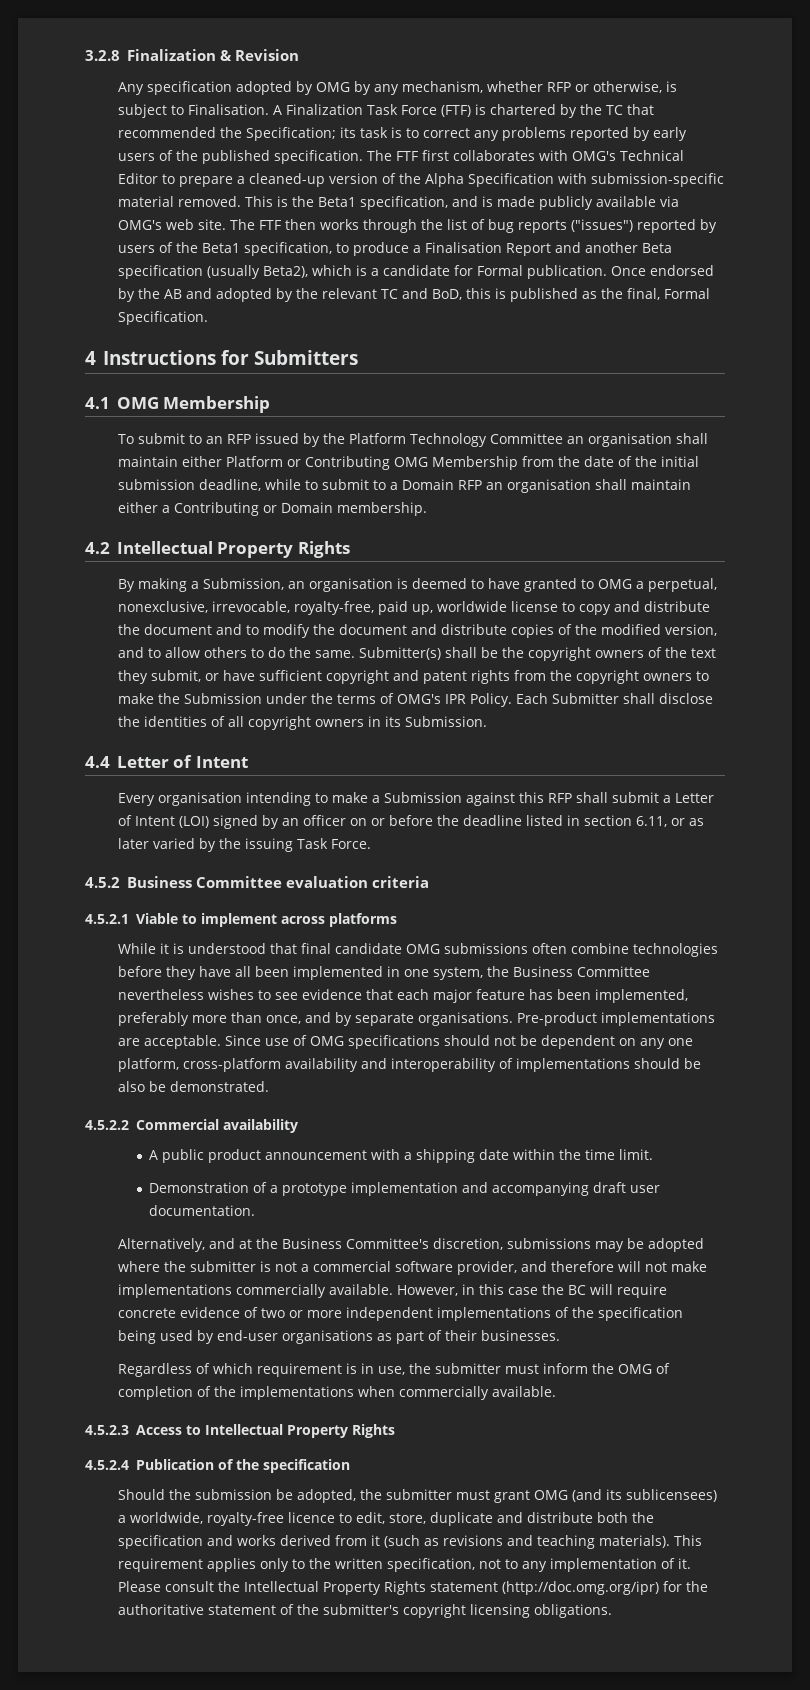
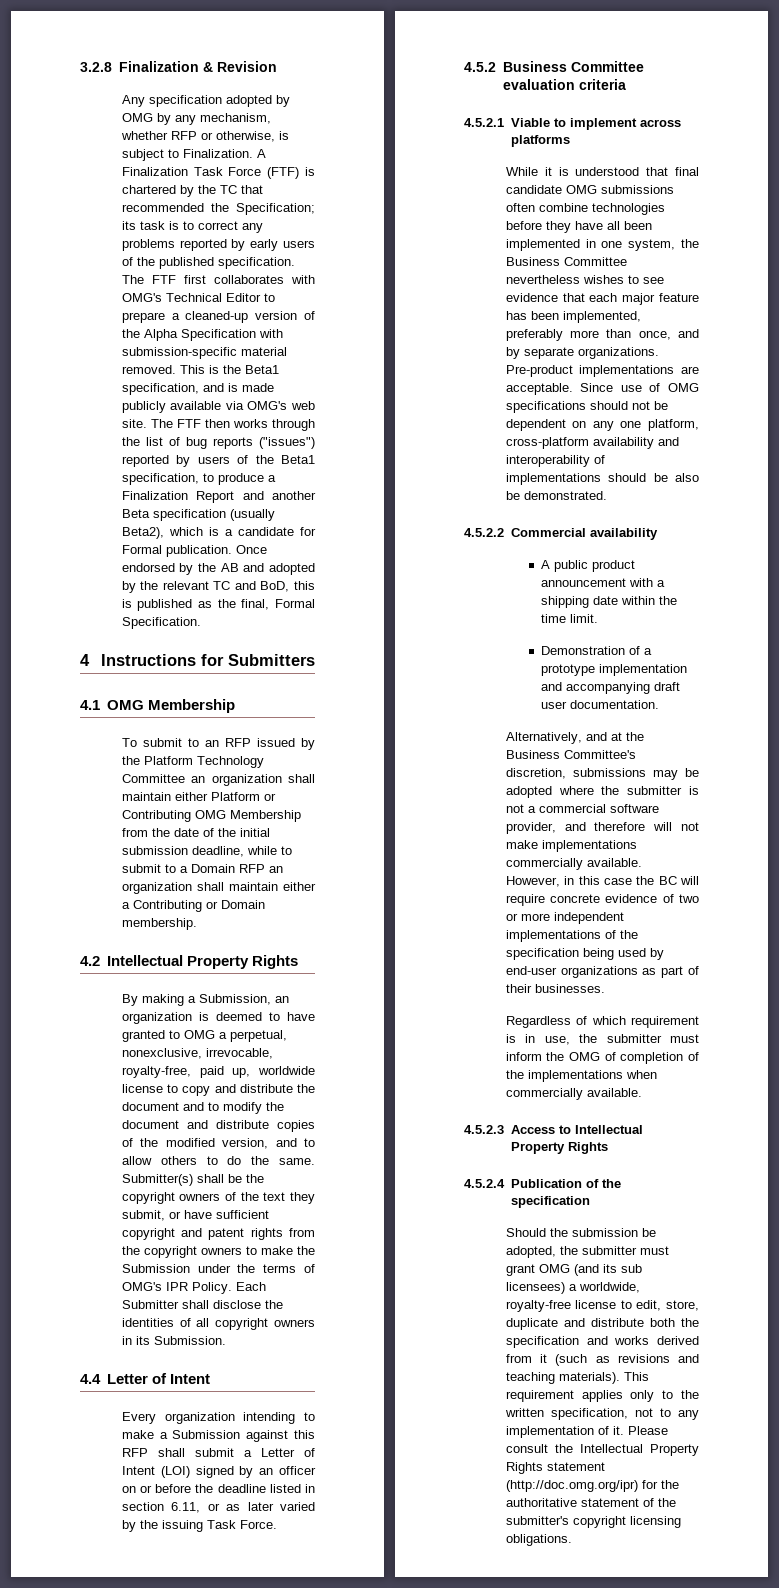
[188,104,270,115] Finalisation. -> [182,149,253,158] Finalization.
[425,242,503,253] Finalisation -> [121,491,188,500] Finalization
[588,433,673,447] organisation -> [211,774,282,786] organization
[507,479,592,493] organisation -> [121,882,192,894] organization
[309,578,394,592] organisation -> [121,1012,192,1024] organization
[158,792,243,806] organisation -> [164,1412,235,1424] organization
[418,1012,514,1026] organisations. -> [577,347,659,359] organizations.
[282,1330,374,1344] organisations -> [560,966,638,978] organizations
[626,1489,718,1502] sublicensees) -> [620,1264,642,1273] [505,1282,565,1294] sub licensees)
[288,1512,336,1523] licence -> [575,1300,617,1309] license

